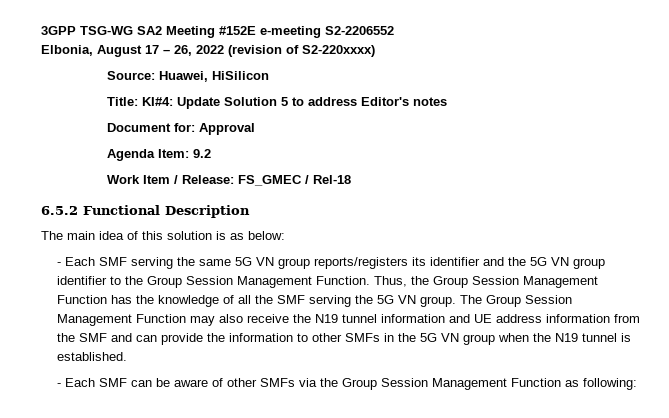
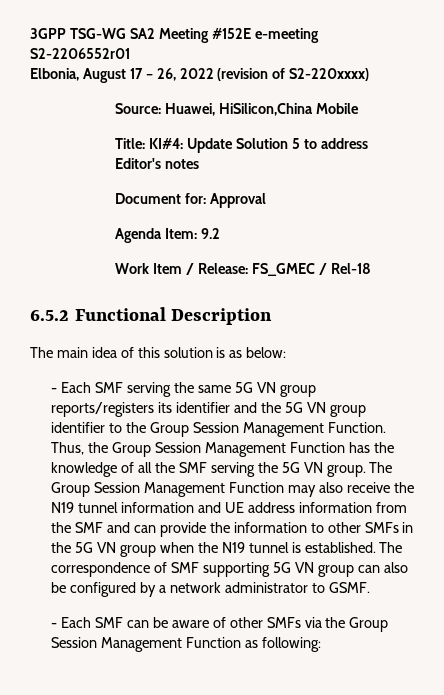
[325,26,394,35] S2-2206552 -> [30,48,130,59] S2-2206552r01
[211,71,269,80] HiSilicon -> [218,103,359,116] HiSilicon,China Mobile
(128, 356) none -> [379,542,403,553] [51,562,408,577] [51,582,370,597] The correspondence of SMF supporting 5G VN group can also be configured by a network administrator to GSMF.

